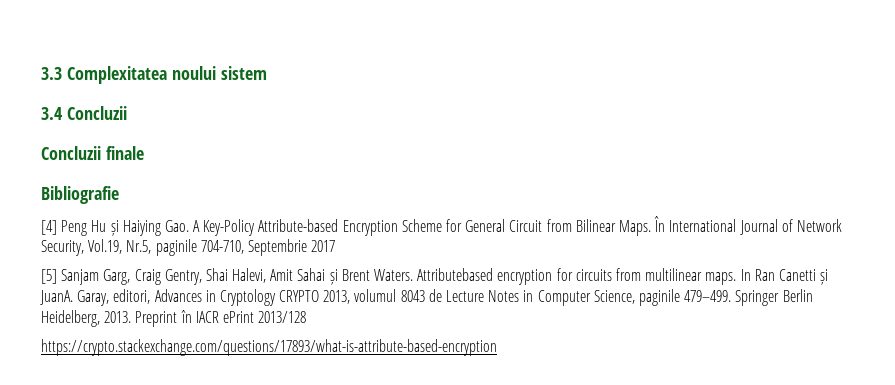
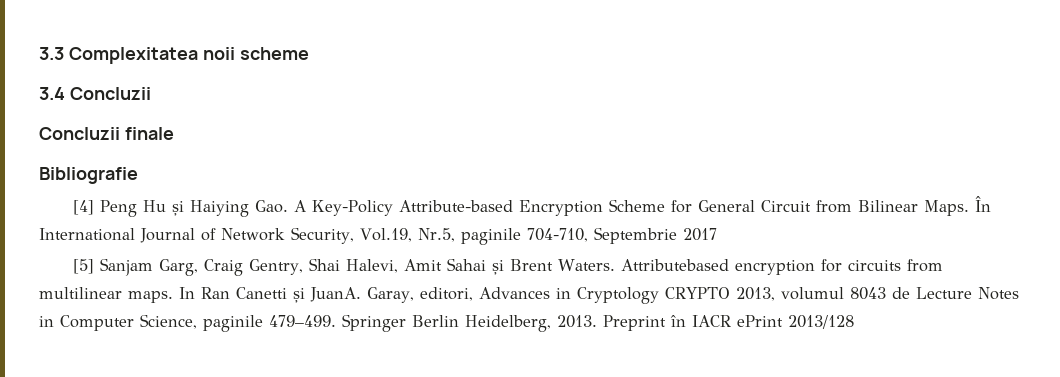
[171,66,267,80] noului sistem -> [202,47,309,60] noii scheme
[41,339,497,356] // https://crypto.stackexchange.com/questions/17893/what-is-attribute-based-encryption -> (854, 322) none

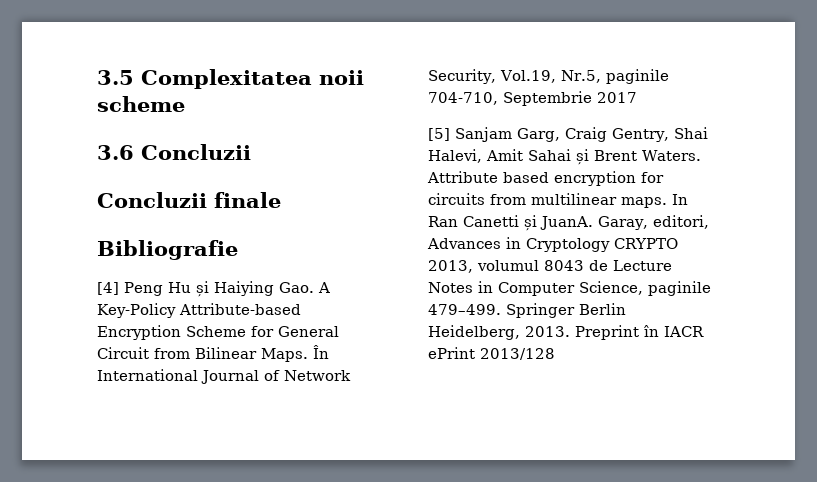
[39,47,64,60] 3.3 -> [97,70,134,85] 3.5
[39,87,65,100] 3.4 -> [97,145,134,160] 3.6
[621,259,730,271] Attributebased -> [427,171,549,183] Attribute based

